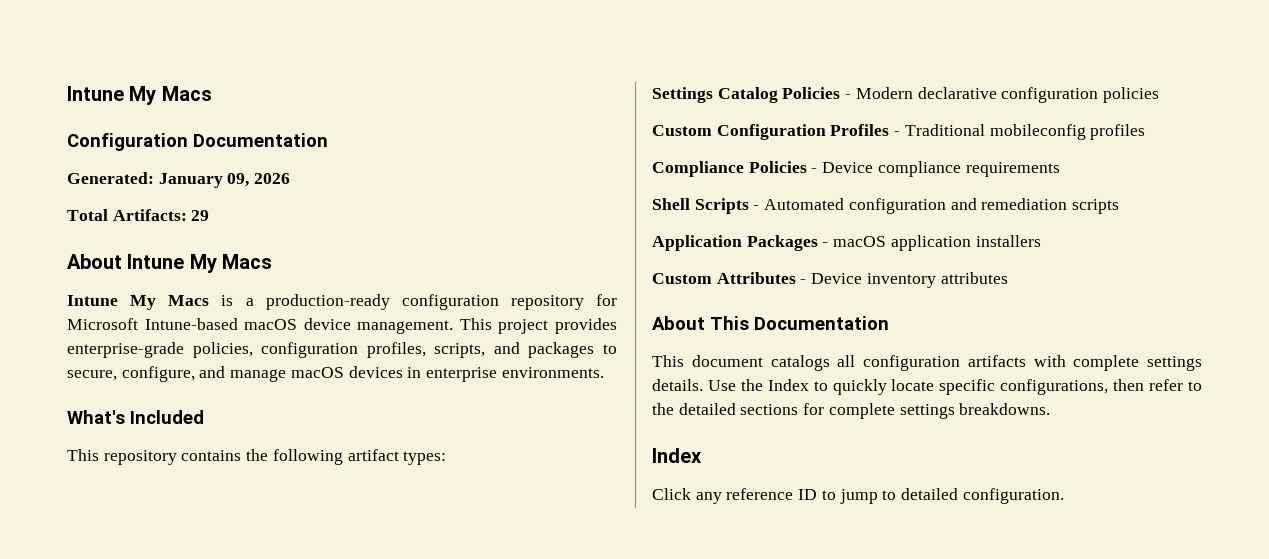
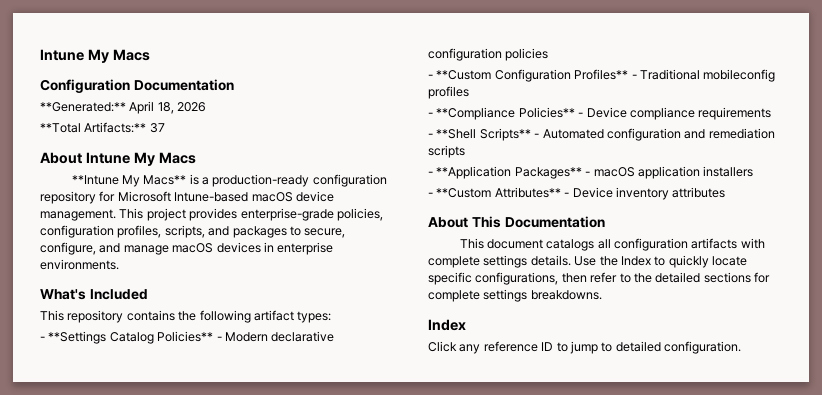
[67,172,291,188] [67,209,210,221] Generated: January 09, 2026 // Total Artifacts: 29 -> [40,101,207,114] [40,122,165,133] **Generated:** April 18, 2026 // **Total Artifacts:** 37
[67,295,210,310] Intune My Macs -> [71,175,187,187] **Intune My Macs**
[652,87,841,103] Settings Catalog Policies -> [40,331,214,344] - **Settings Catalog Policies**
[652,124,890,140] Custom Configuration Profiles -> [428,69,629,82] - **Custom Configuration Profiles**
[652,161,807,177] Compliance Policies -> [428,107,575,120] - **Compliance Policies**
[652,198,749,214] Shell Scripts -> [428,128,531,141] - **Shell Scripts**
[652,235,818,251] Application Packages -> [428,166,582,179] - **Application Packages**
[652,272,796,284] Custom Attributes -> [428,187,561,198] - **Custom Attributes**

